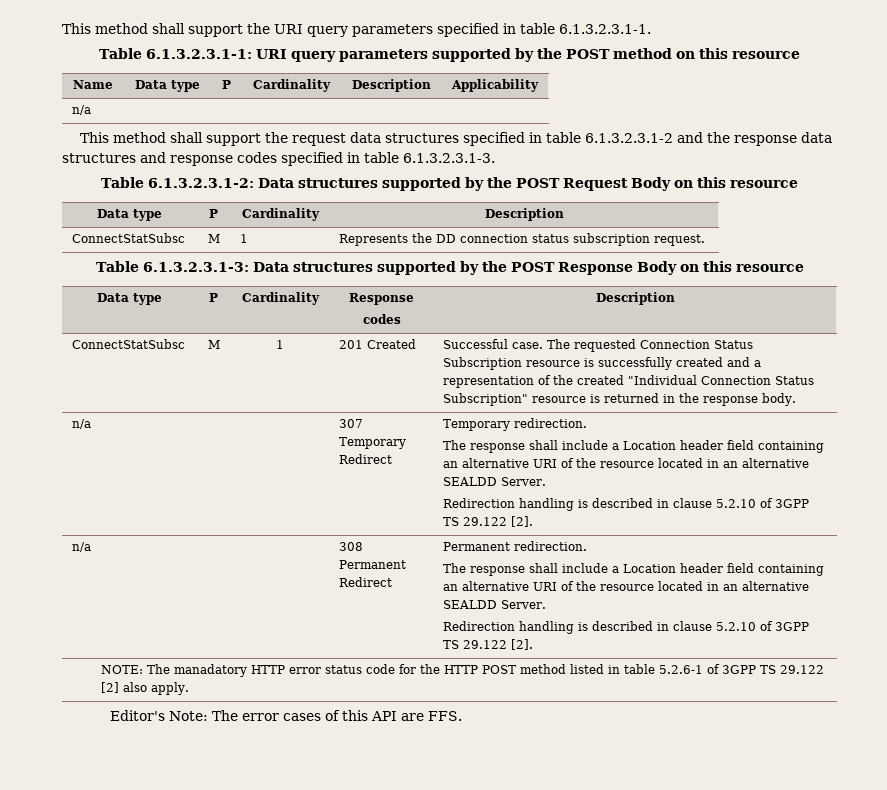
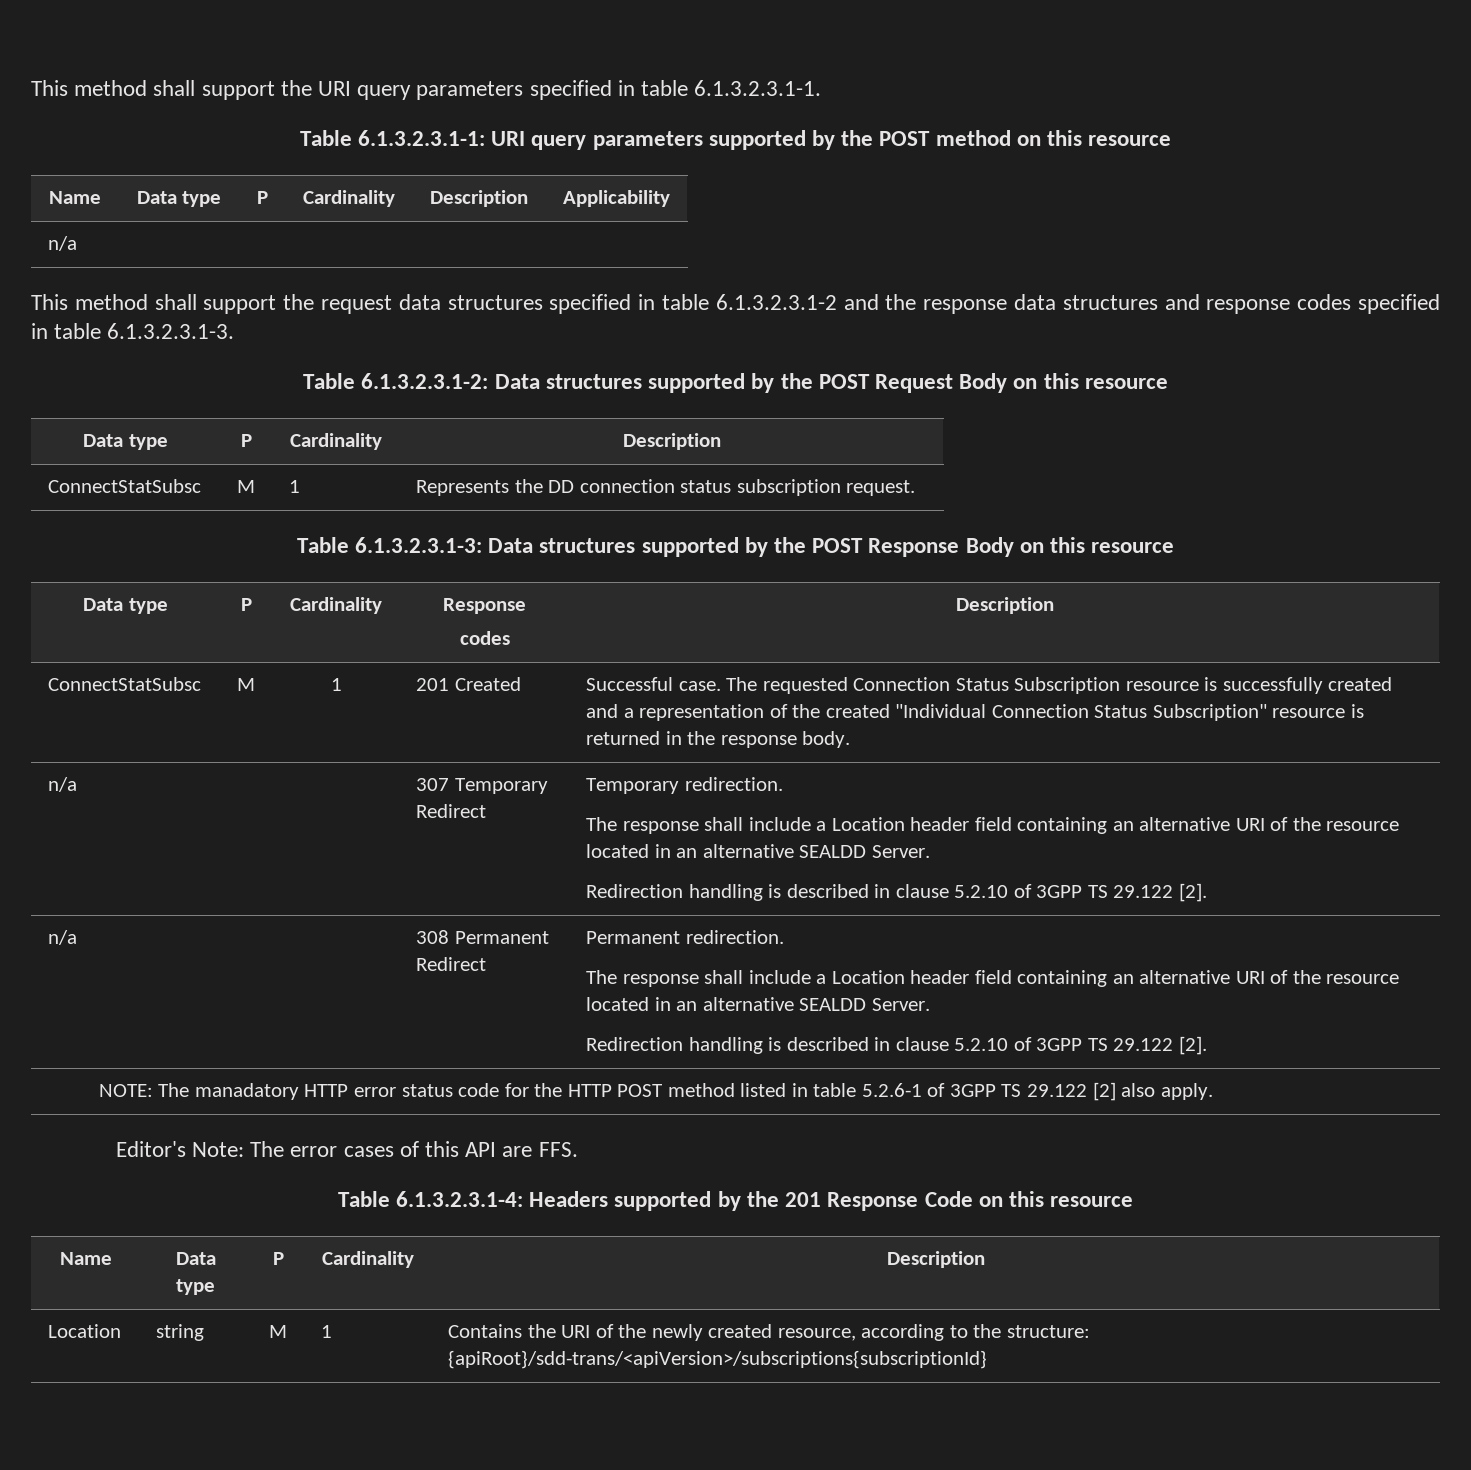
(463, 716) none -> [337,1191,1134,1211] [59,1252,112,1265] [175,1252,216,1265] [176,1279,215,1295] [272,1252,284,1265] [322,1251,414,1268] [886,1251,985,1268] [48,1324,122,1338] [156,1324,205,1341] [269,1325,287,1338] [321,1325,333,1338] [448,1324,1090,1341] [448,1350,988,1369] // Table 6.1.3.2.3.1-4: Headers supported by the 201 Response Code on this resource // Name | Data type | P | Cardinality | Description // Location | string | M | 1 | Contains the URI of the newly created resource, according to the structure: {apiRoot}/sdd-trans/<apiVersion>/subscriptions{subscriptionId}

